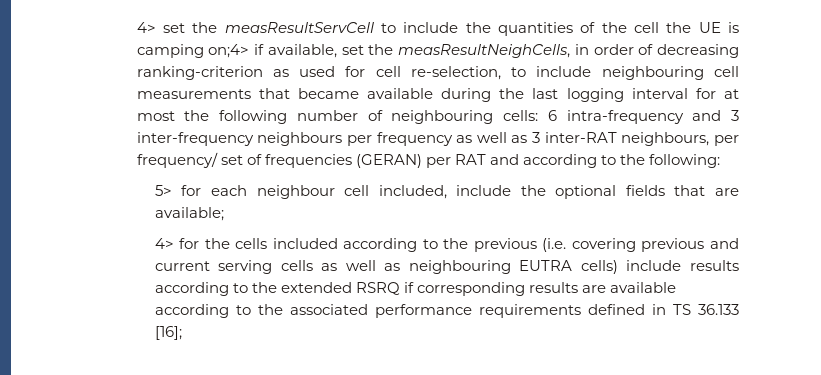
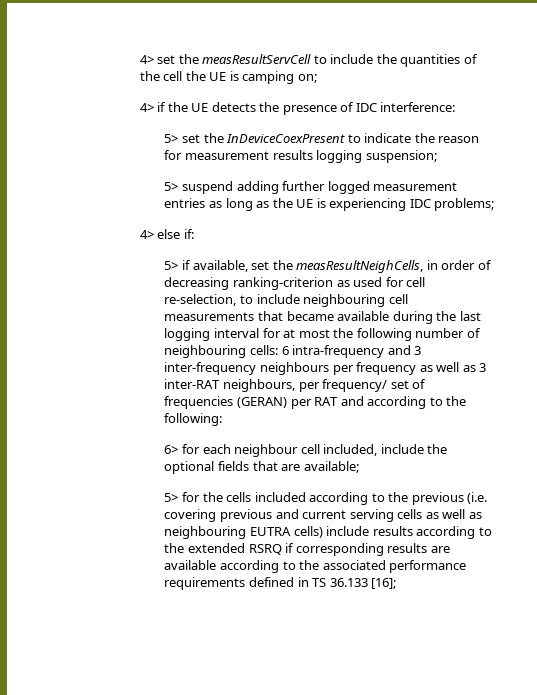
[208,44,250,58] on;4> -> [297,74,317,83] [139,102,456,115] [164,133,480,143] [164,150,437,163] [164,181,458,194] [164,198,495,211] [139,229,194,239] [164,261,179,270] on; // 4> if the UE detects the presence of IDC interference: // 5> set the InDeviceCoexPresent to indicate the reason for measurement results logging suspension; // 5> suspend adding further logged measurement entries as long as the UE is experiencing IDC problems; // 4> else if: // 5>
[154,185,172,196] 5> -> [164,445,179,454] 6>
[154,238,174,249] 4> -> [164,493,179,502] 5>

